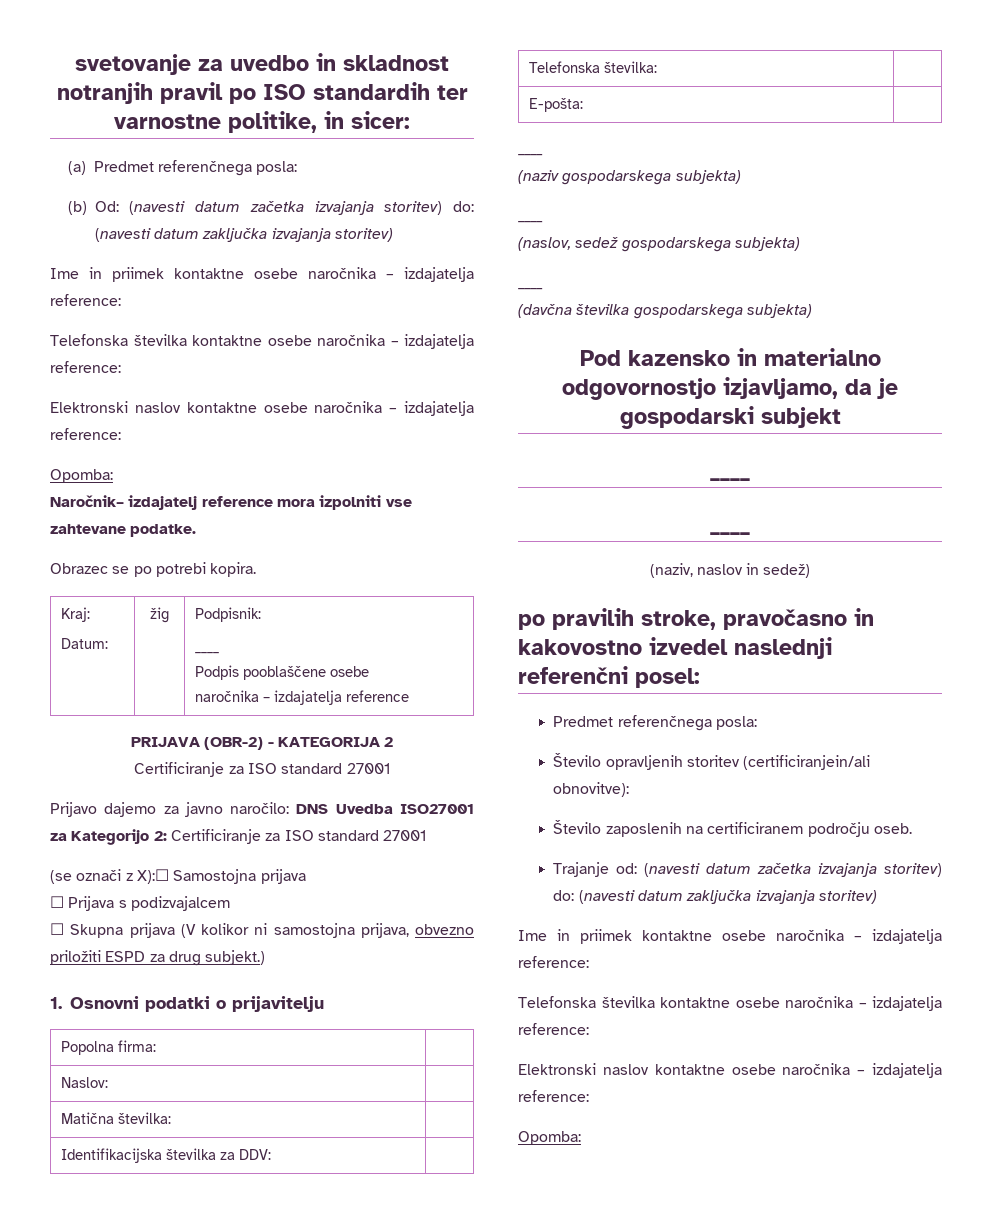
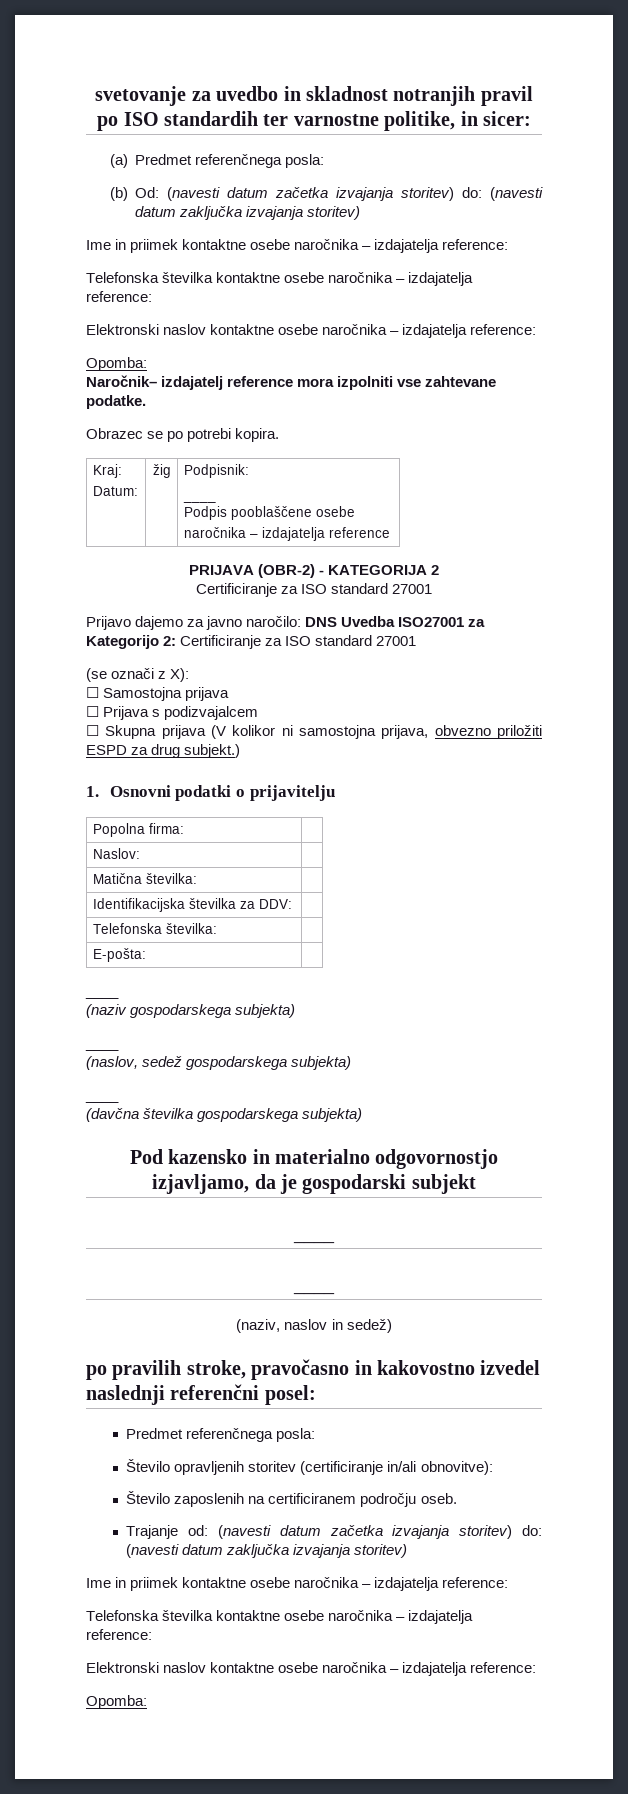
[136,869,169,884] X):☐ -> [170,668,190,682] [86,687,99,698] X): // ☐
[743,755,871,770] (certificiranjein/ali -> [300,1461,417,1475] (certificiranje in/ali

